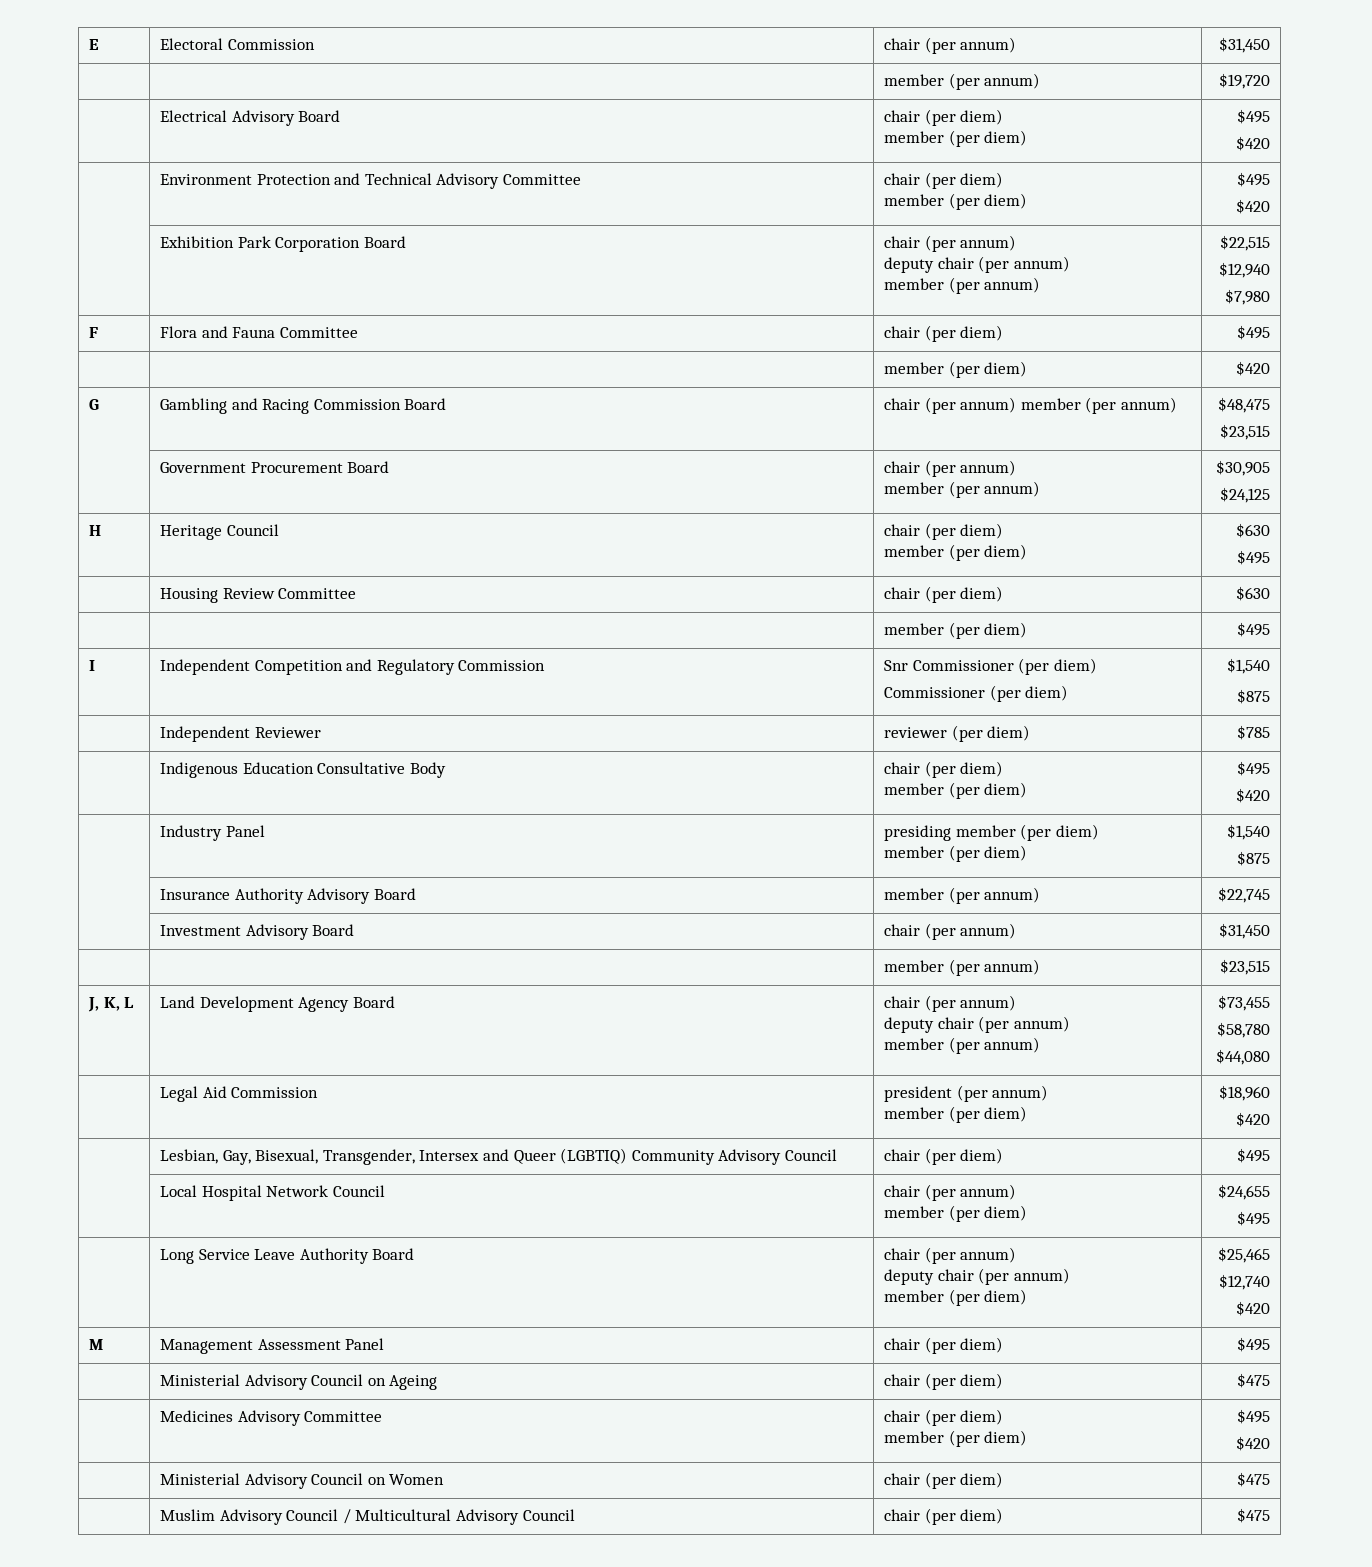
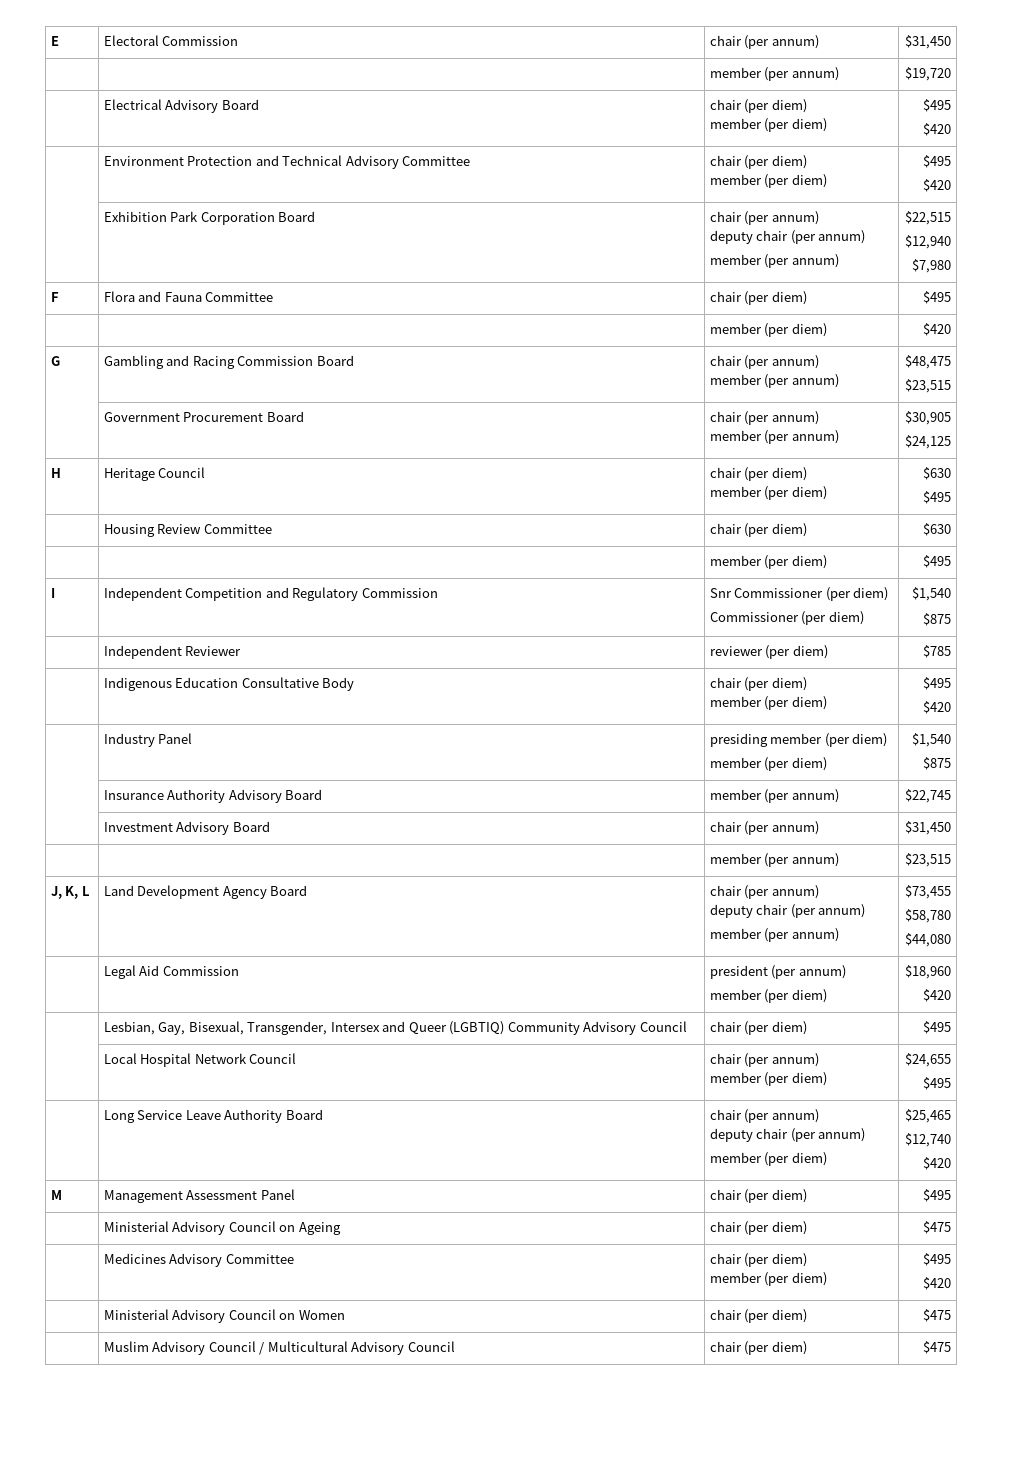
(1017, 405) none -> (819, 362) //

